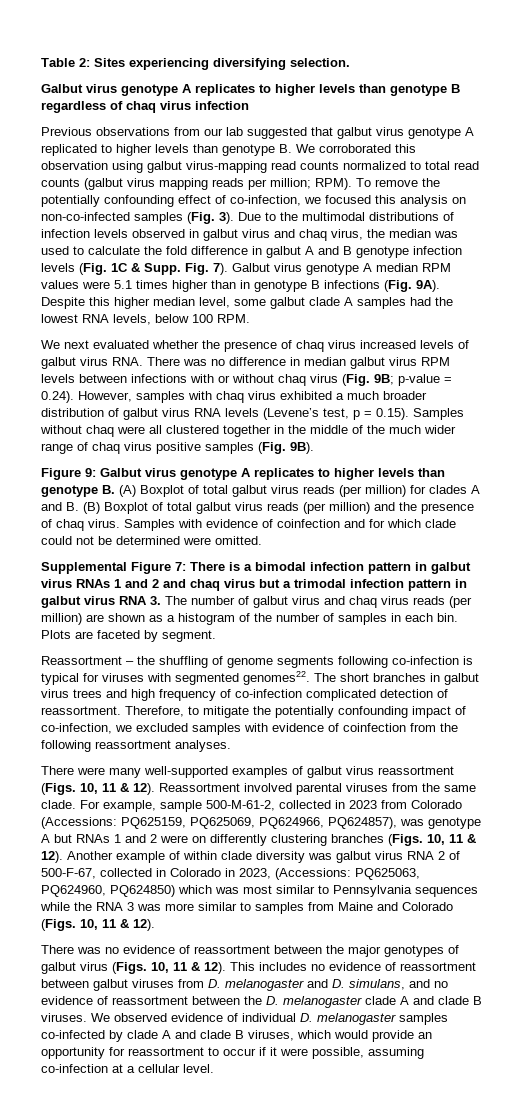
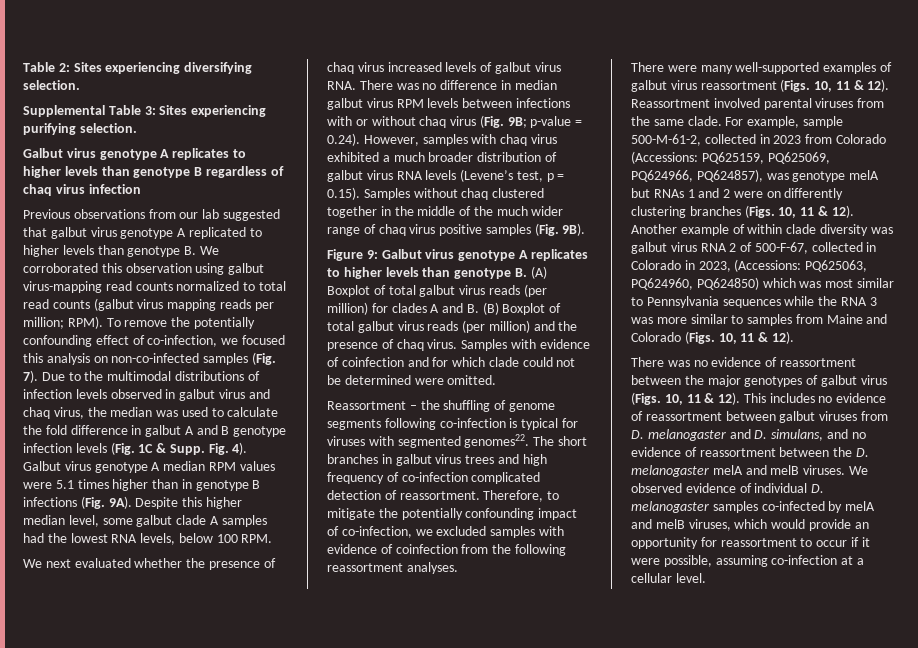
(350, 62) none -> [23,105,267,117] [23,123,137,135] // Supplemental Table 3: Sites experiencing purifying selection.
[219,212,234,224] 3). -> [23,370,38,383] 7).
[213,263,228,275] 7). -> [232,442,248,455] 4).
[117,425,162,434] were all -> (489, 194) none
[41,562,471,574] [41,579,467,591] [41,596,472,608] [41,613,458,625] [41,630,216,642] // Supplemental Figure 7: There is a bimodal infection pattern in galbut virus RNAs 1 and 2 and chaq virus but a trimodal infection pattern in galbut virus RNA 3. The number of galbut virus and chaq virus reads (per million) are shown as a histogram of the number of samples in each bin. Plots are faceted by segment. -> (497, 380) none
[41,834,50,843] A -> [849,170,880,180] melA
[365,996,482,1005] clade A and clade B -> [712,465,800,475] melA and melB
[127,1030,244,1039] clade A and clade B -> [845,501,876,511] [631,519,685,529] melA and melB

